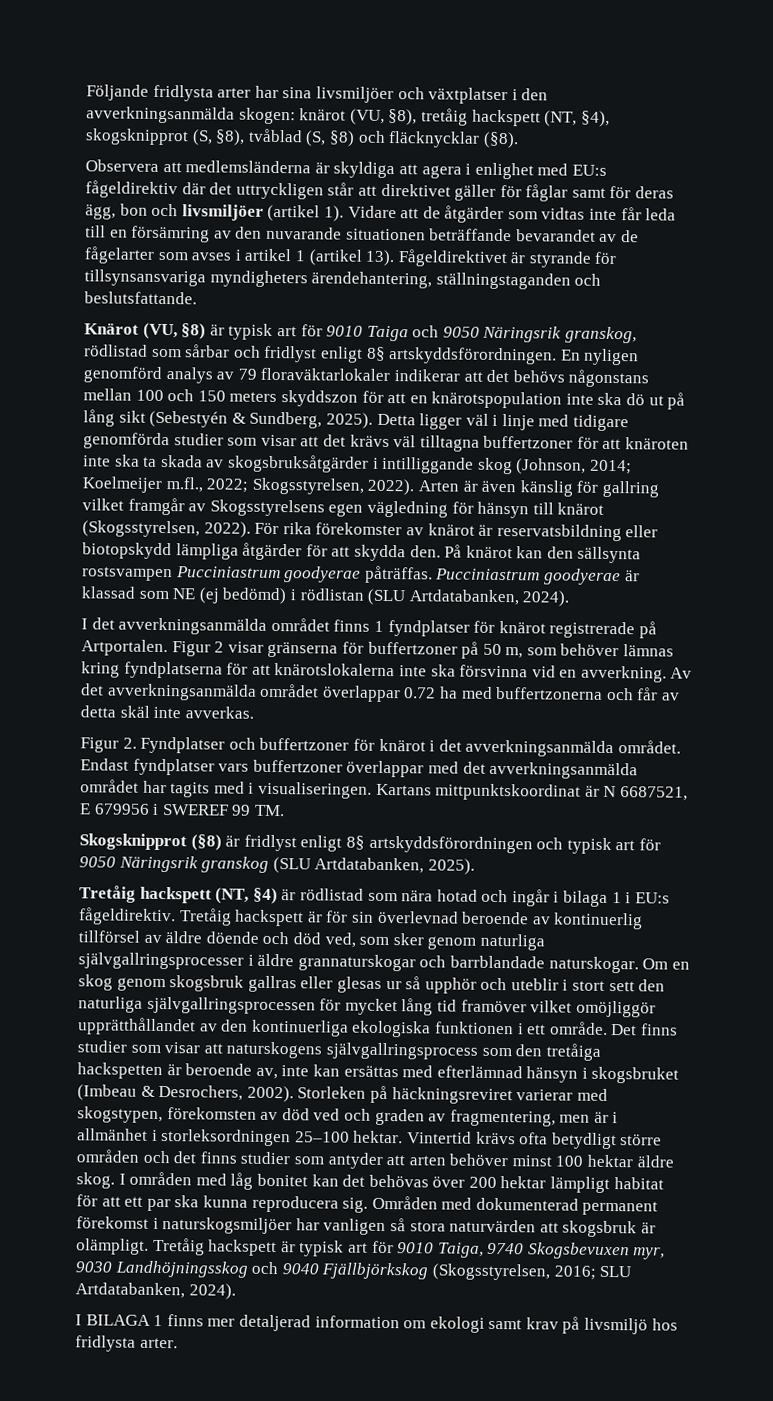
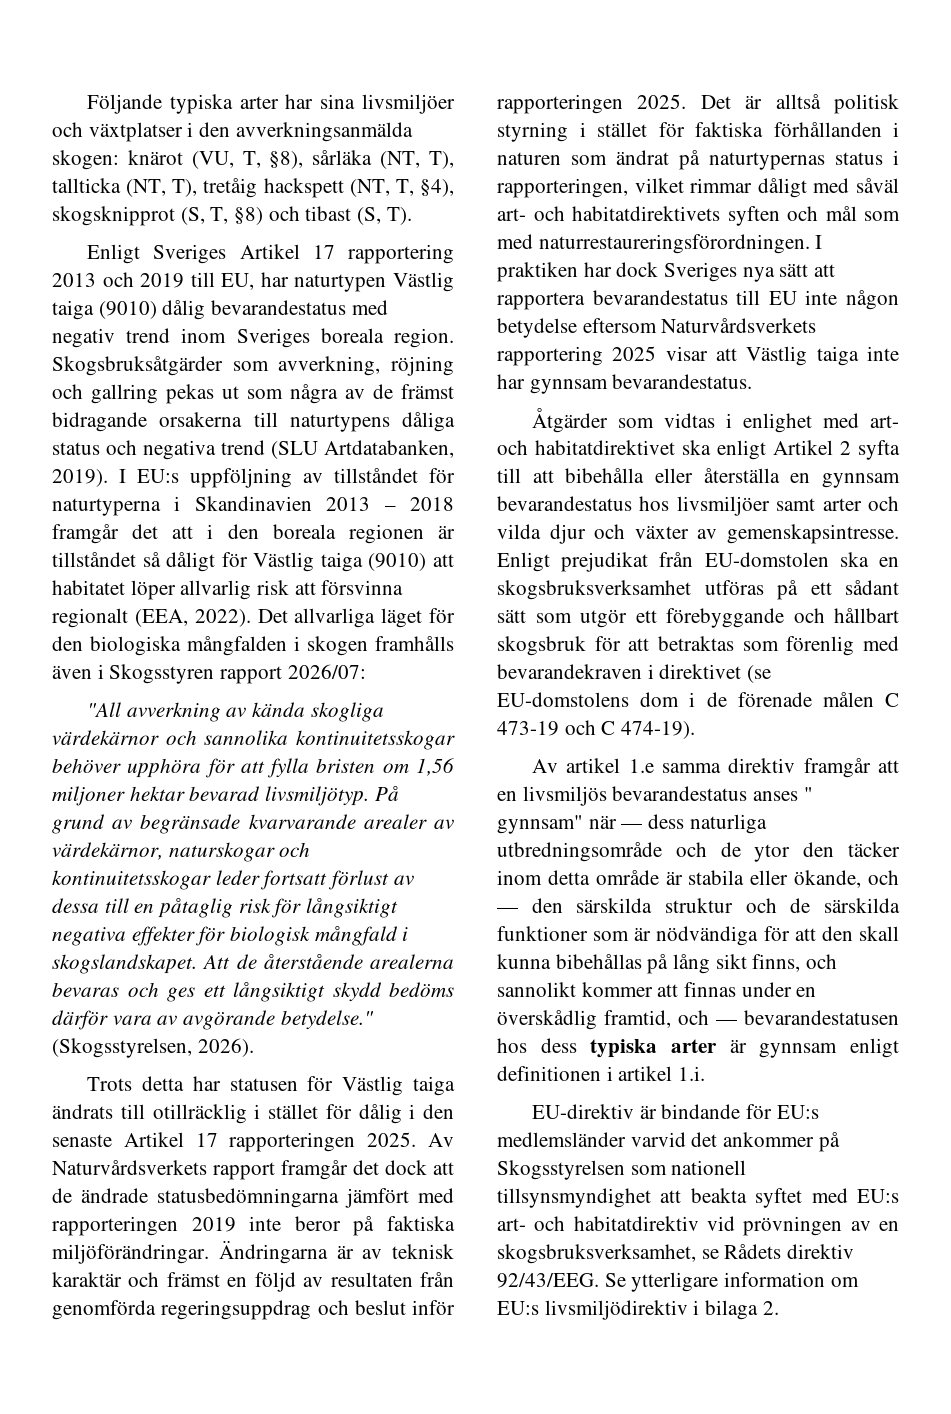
[152,84,214,102] fridlysta -> [169,94,233,114] typiska
[388,108,418,126] §8), -> [242,150,454,169] [52,178,198,197] T, §8), sårläka (NT, T), tallticka (NT, T),
(578, 118) none -> [395,179,414,196] T,
[215,128,519,149] [85,159,607,180] [85,180,675,202] [85,203,677,224] [85,225,639,243] [84,246,618,268] [84,269,602,290] [84,291,197,305] [84,322,638,344] [84,344,640,366] [83,366,650,388] [83,388,686,410] [83,409,630,432] [83,432,690,452] [83,454,632,475] [82,476,659,498] [82,497,605,519] [82,520,659,542] [82,542,642,564] [82,565,640,586] [81,586,570,607] [81,617,657,639] [81,639,675,659] [81,661,693,683] [81,683,680,703] [80,705,254,719] [80,736,681,758] [80,758,639,780] [80,779,688,801] [79,803,285,817] [79,833,661,855] [79,855,475,875] [79,885,670,907] [78,907,644,930] [78,930,545,951] [78,952,690,974] [78,974,666,994] [78,996,656,1018] [78,1017,678,1038] [77,1040,601,1061] [77,1062,680,1084] [77,1084,608,1105] [77,1106,619,1127] [77,1128,663,1150] [76,1149,674,1169] [76,1171,664,1194] [76,1194,659,1216] [76,1216,656,1238] [76,1237,666,1260] [75,1260,632,1281] [75,1282,236,1300] [75,1314,678,1335] [75,1335,178,1352] §8), tvåblad (S, §8) och fläcknycklar (§8). // Observera att medlemsländerna är skyldiga att agera i enlighet med EU:s fågeldirektiv där det uttryckligen står att direktivet gäller för fåglar samt för deras ägg, bon och livsmiljöer (artikel 1). Vidare att de åtgärder som vidtas inte får leda till en försämring av den nuvarande situationen beträffande bevarandet av de fågelarter som avses i artikel 1 (artikel 13). Fågeldirektivet är styrande för tillsynsansvariga myndigheters ärendehantering, ställningstaganden och beslutsfattande. // Knärot (VU, §8) är typisk art för 9010 Taiga och 9050 Näringsrik granskog, rödlistad som sårbar och fridlyst enligt 8§ artskyddsförordningen. En nyligen genomförd analys av 79 floraväktarlokaler indikerar att det behövs någonstans mellan 100 och 150 meters skyddszon för att en knärotspopulation inte ska dö ut på lång sikt (Sebestyén & Sundberg, 2025). Detta ligger väl i linje med tidigare genomförda studier som visar att det krävs väl tilltagna buffertzoner för att knäroten inte ska ta skada av skogsbruksåtgärder i intilliggande skog (Johnson, 2014; Koelmeijer m.fl., 2022; Skogsstyrelsen, 2022). Arten är även känslig för gallring vilket framgår av Skogsstyrelsens egen vägledning för hänsyn till knärot (Skogsstyrelsen, 2022). För rika förekomster av knärot är reservatsbildning eller biotopskydd lämpliga åtgärder för att skydda den. På knärot kan den sällsynta rostsvampen Pucciniastrum goodyerae påträffas. Pucciniastrum goodyerae är klassad som NE (ej bedömd) i rödlistan (SLU Artdatabanken, 2024). // I det avverkningsanmälda området finns 1 fyndplatser för knärot registrerade på Artportalen. Figur 2 visar gränserna för buffertzoner på 50 m, som behöver lämnas kring fyndplatserna för att knärotslokalerna inte ska försvinna vid en avverkning. Av det avverkningsanmälda området överlappar 0.72 ha med buffertzonerna och får av detta skäl inte avverkas. // Figur 2. Fyndplatser och buffertzoner för knärot i det avverkningsanmälda området. Endast fyndplatser vars buffertzoner överlappar med det avverkningsanmälda området har tagits med i visualiseringen. Kartans mittpunktskoordinat är N 6687521, E 679956 i SWEREF 99 TM. // Skogsknipprot (§8) är fridlyst enligt 8§ artskyddsförordningen och typisk art för 9050 Näringsrik granskog (SLU Artdatabanken, 2025). // Tretåig hackspett (NT, §4) är rödlistad som nära hotad och ingår i bilaga 1 i EU:s fågeldirektiv. Tretåig hackspett är för sin överlevnad beroende av kontinuerlig tillförsel av äldre döende och död ved, som sker genom naturliga självgallringsprocesser i äldre grannaturskogar och barrblandade naturskogar. Om en skog genom skogsbruk gallras eller glesas ur så upphör och uteblir i stort sett den naturliga självgallringsprocessen för mycket lång tid framöver vilket omöjliggör upprätthållandet av den kontinuerliga ekologiska funktionen i ett område. Det finns studier som visar att naturskogens självgallringsprocess som den tretåiga hackspetten är beroende av, inte kan ersättas med efterlämnad hänsyn i skogsbruket (Imbeau & Desrochers, 2002). Storleken på häckningsreviret varierar med skogstypen, förekomsten av död ved och graden av fragmentering, men är i allmänhet i storleksordningen 25–100 hektar. Vintertid krävs ofta betydligt större områden och det finns studier som antyder att arten behöver minst 100 hektar äldre skog. I områden med låg bonitet kan det behövas över 200 hektar lämpligt habitat för att ett par ska kunna reproducera sig. Områden med dokumenterad permanent förekomst i naturskogsmiljöer har vanligen så stora naturvärden att skogsbruk är olämpligt. Tretåig hackspett är typisk art för 9010 Taiga, 9740 Skogsbevuxen myr, 9030 Landhöjningsskog och 9040 Fjällbjörkskog (Skogsstyrelsen, 2016; SLU Artdatabanken, 2024). // I BILAGA 1 finns mer detaljerad information om ekologi samt krav på livsmiljö hos fridlysta arter. -> [210,206,412,225] [87,244,454,264] [52,272,454,292] [52,300,388,320] [52,328,454,348] [52,356,454,376] [52,384,454,404] [52,412,455,432] [52,440,454,460] [52,468,455,488] [52,496,454,516] [52,524,455,544] [52,552,454,572] [52,580,404,600] [52,608,455,628] [52,636,454,656] [52,664,366,684] [87,702,384,722] [52,730,455,750] [52,758,454,778] [52,786,399,806] [52,814,454,834] [52,842,311,862] [52,870,414,890] [52,898,399,918] [52,926,409,946] [52,954,454,974] [52,982,454,1002] [52,1010,374,1030] [52,1038,254,1058] [87,1076,455,1096] [52,1104,454,1124] [52,1132,454,1152] [52,1160,454,1180] [52,1188,454,1208] [52,1216,455,1236] [52,1240,454,1264] [52,1272,454,1292] [52,1300,455,1320] [497,94,899,114] [497,122,899,142] [497,150,899,170] [497,178,899,198] [497,206,900,226] [497,234,823,254] [497,262,836,282] [497,290,899,310] [497,318,817,338] [497,346,899,366] [497,374,753,394] [532,408,899,433] [497,440,900,460] [497,468,900,488] [497,496,899,516] [497,524,899,544] [497,552,899,572] [497,580,899,600] [497,608,899,628] [497,636,899,656] [497,664,772,683] [497,692,899,707] [497,720,696,739] [532,758,899,778] [497,786,813,806] [497,814,767,834] [497,842,900,862] [497,870,899,888] [497,898,900,913] [497,926,900,946] [497,954,838,974] [497,982,817,997] [497,1010,899,1030] [497,1038,899,1058] [497,1066,706,1081] [532,1104,819,1119] [497,1132,840,1152] [497,1160,747,1180] [497,1188,899,1208] [497,1216,899,1236] [497,1244,855,1264] [497,1272,859,1292] [497,1300,779,1320] T, §8) och tibast (S, T). // Enligt Sveriges Artikel 17 rapportering 2013 och 2019 till EU, har naturtypen Västlig taiga (9010) dålig bevarandestatus med negativ trend inom Sveriges boreala region. Skogsbruksåtgärder som avverkning, röjning och gallring pekas ut som några av de främst bidragande orsakerna till naturtypens dåliga status och negativa trend (SLU Artdatabanken, 2019). I EU:s uppföljning av tillståndet för naturtyperna i Skandinavien 2013 – 2018 framgår det att i den boreala regionen är tillståndet så dåligt för Västlig taiga (9010) att habitatet löper allvarlig risk att försvinna regionalt (EEA, 2022). Det allvarliga läget för den biologiska mångfalden i skogen framhålls även i Skogsstyren rapport 2026/07: // "All avverkning av kända skogliga värdekärnor och sannolika kontinuitetsskogar behöver upphöra för att fylla bristen om 1,56 miljoner hektar bevarad livsmiljötyp. På grund av begränsade kvarvarande arealer av värdekärnor, naturskogar och kontinuitetsskogar leder fortsatt förlust av dessa till en påtaglig risk för långsiktigt negativa effekter för biologisk mångfald i skogslandskapet. Att de återstående arealerna bevaras och ges ett långsiktigt skydd bedöms därför vara av avgörande betydelse." (Skogsstyrelsen, 2026). // Trots detta har statusen för Västlig taiga ändrats till otillräcklig i stället för dålig i den senaste Artikel 17 rapporteringen 2025. Av Naturvårdsverkets rapport framgår det dock att de ändrade statusbedömningarna jämfört med rapporteringen 2019 inte beror på faktiska miljöförändringar. Ändringarna är av teknisk karaktär och främst en följd av resultaten från genomförda regeringsuppdrag och beslut inför rapporteringen 2025. Det är alltså politisk styrning i stället för faktiska förhållanden i naturen som ändrat på naturtypernas status i rapporteringen, vilket rimmar dåligt med såväl art- och habitatdirektivets syften och mål som med naturrestaureringsförordningen. I praktiken har dock Sveriges nya sätt att rapportera bevarandestatus till EU inte någon betydelse eftersom Naturvårdsverkets rapportering 2025 visar att Västlig taiga inte har gynnsam bevarandestatus. // Åtgärder som vidtas i enlighet med art- och habitatdirektivet ska enligt Artikel 2 syfta till att bibehålla eller återställa en gynnsam bevarandestatus hos livsmiljöer samt arter och vilda djur och växter av gemenskapsintresse. Enligt prejudikat från EU-domstolen ska en skogsbruksverksamhet utföras på ett sådant sätt som utgör ett förebyggande och hållbart skogsbruk för att betraktas som förenlig med bevarandekraven i direktivet (se EU-domstolens dom i de förenade målen C 473-19 och C 474-19). // Av artikel 1.e samma direktiv framgår att en livsmiljös bevarandestatus anses " gynnsam" när — dess naturliga utbredningsområde och de ytor den täcker inom detta område är stabila eller ökande, och — den särskilda struktur och de särskilda funktioner som är nödvändiga för att den skall kunna bibehållas på lång sikt finns, och sannolikt kommer att finnas under en överskådlig framtid, och — bevarandestatusen hos dess typiska arter är gynnsam enligt definitionen i artikel 1.i. // EU-direktiv är bindande för EU:s medlemsländer varvid det ankommer på Skogsstyrelsen som nationell tillsynsmyndighet att beakta syftet med EU:s art- och habitatdirektiv vid prövningen av en skogsbruksverksamhet, se Rådets direktiv 92/43/EEG. Se ytterligare information om EU:s livsmiljödirektiv i bilaga 2.

